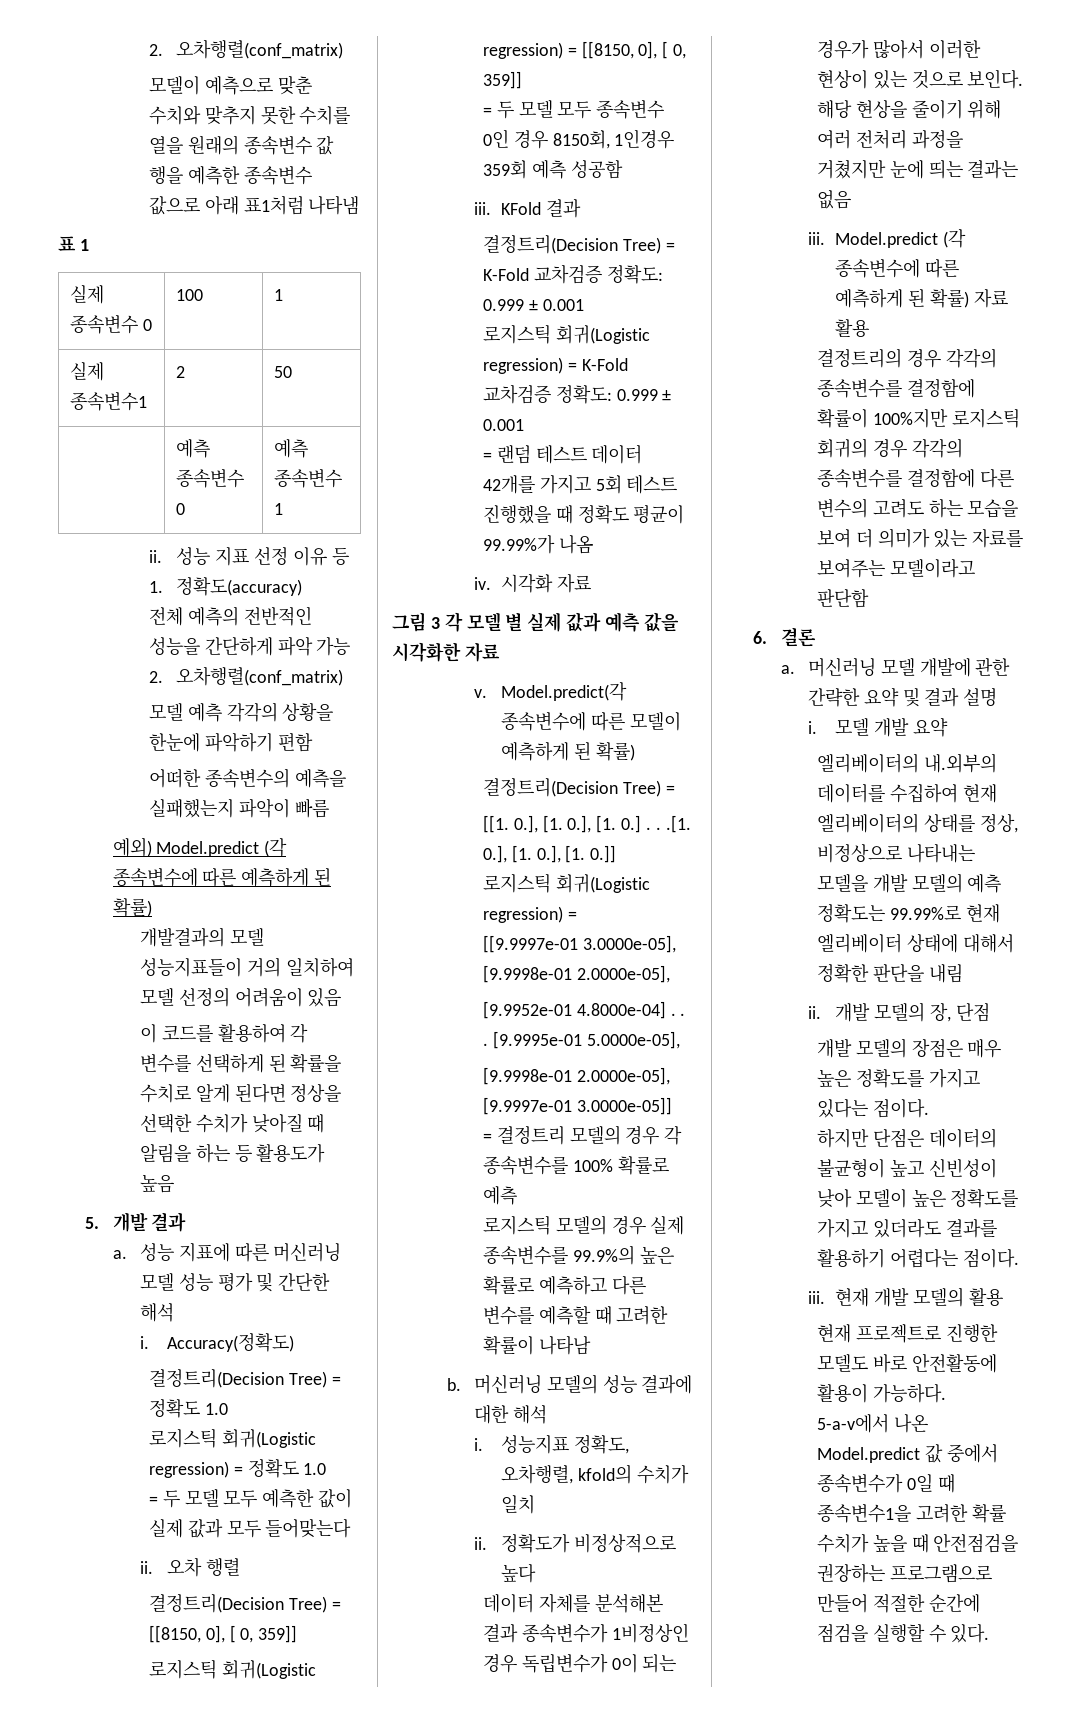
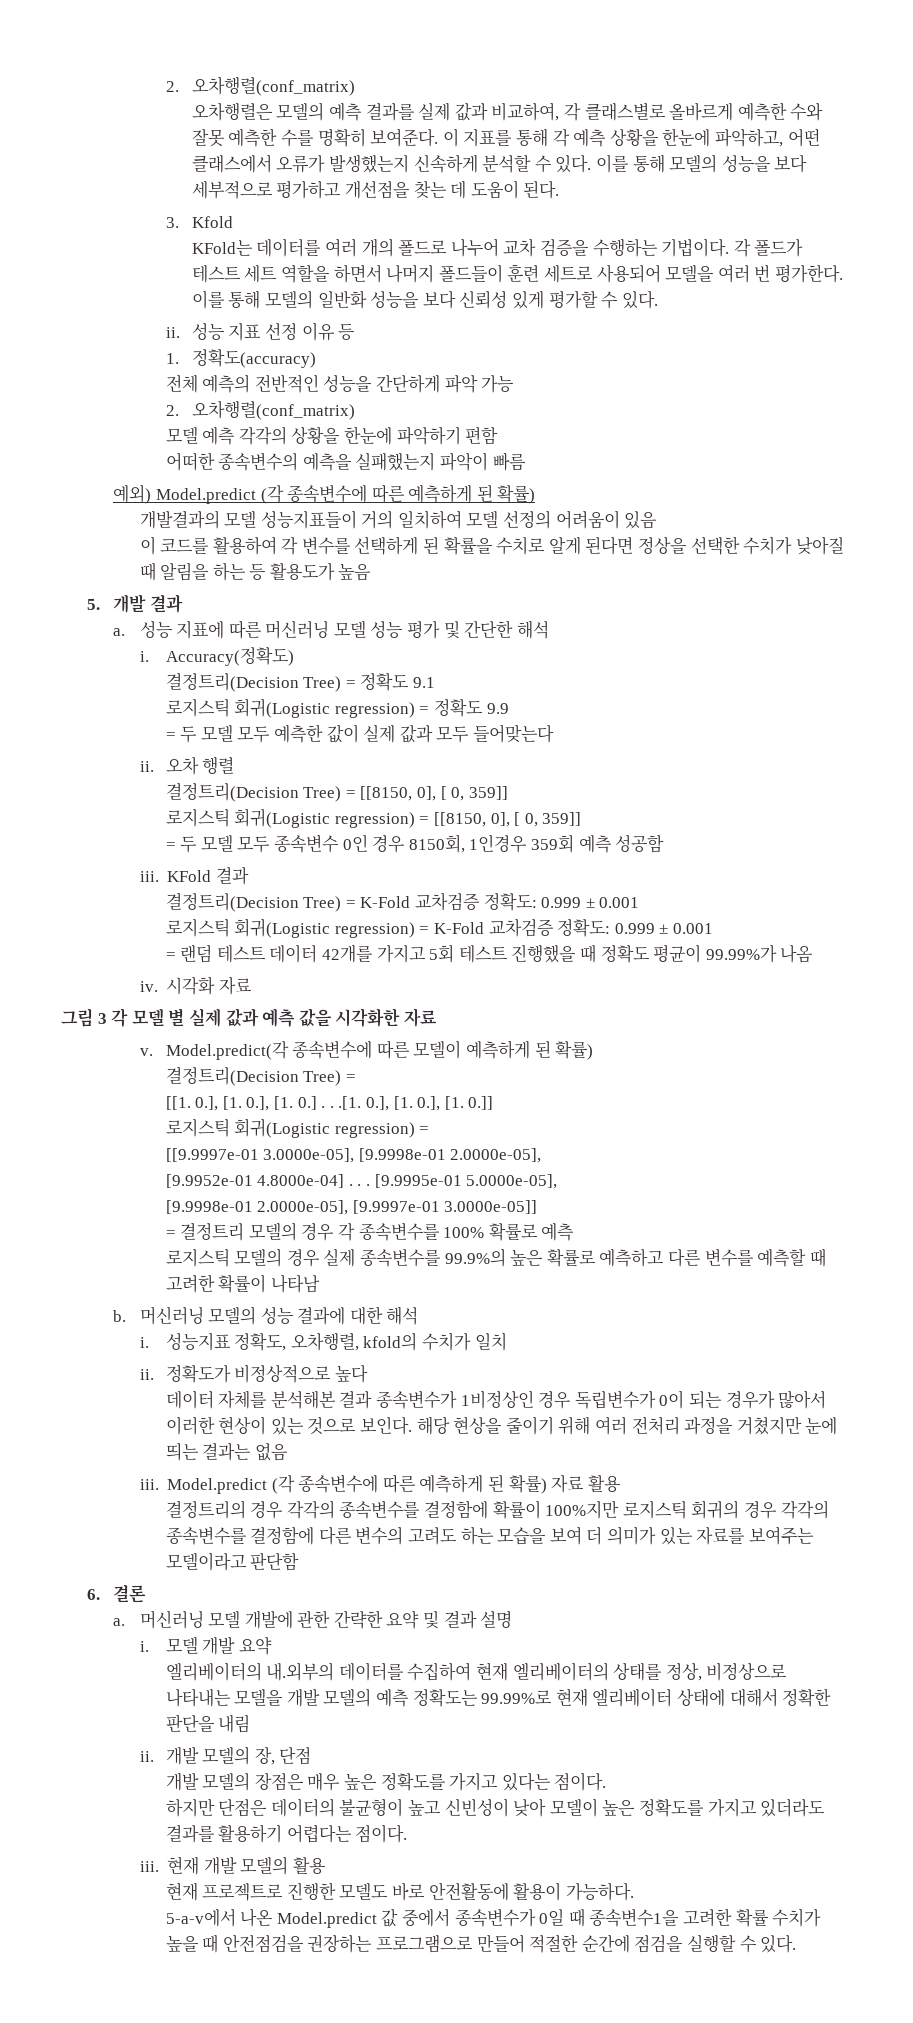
[148,39,344,59] [148,75,312,95] [148,105,351,125] [148,135,335,155] [148,166,312,185] [148,195,360,215] [58,236,89,251] [70,285,105,304] [70,315,153,334] [176,289,204,301] [274,289,284,301] [70,362,105,381] [70,392,148,411] [176,366,186,378] [274,366,293,378] [176,439,211,458] [176,469,245,488] [176,503,186,515] [274,439,309,458] [274,469,343,488] [274,503,284,515] 2. 오차행렬(conf_matrix) // 모델이 예측으로 맞춘 수치와 맞추지 못한 수치를 열을 원래의 종속변수 값 행을 예측한 종속변수 값으로 아래 표1처럼 나타냄 // 표 1 // 실제 종속변수 0 | 100 | 1 // 실제 종속변수1 | 2 | 50 // | 예측 종속변수 0 | 예측 종속변수 1 -> [165,76,355,96] [191,102,824,121] [191,128,820,147] [191,154,808,173] [191,180,560,199] [165,216,233,228] [191,238,804,257] [191,264,843,283] [191,290,658,309] 2. 오차행렬(conf_matrix) // 오차행렬은 모델의 예측 결과를 실제 값과 비교하여, 각 클래스별로 올바르게 예측한 수와 잘못 예측한 수를 명확히 보여준다. 이 지표를 통해 각 예측 상황을 한눈에 파악하고, 어떤 클래스에서 오류가 발생했는지 신속하게 분석할 수 있다. 이를 통해 모델의 성능을 보다 세부적으로 평가하고 개선점을 찾는 데 도움이 된다. // 3. Kfold // KFold는 데이터를 여러 개의 폴드로 나누어 교차 검증을 수행하는 기법이다. 각 폴드가 테스트 세트 역할을 하면서 나머지 폴드들이 훈련 세트로 사용되어 모델을 여러 번 평가한다. 이를 통해 모델의 일반화 성능을 보다 신뢰성 있게 평가할 수 있다.
[204,1403,228,1415] 1.0 -> [413,677,436,688] 9.1
[303,1463,327,1475] 1.0 -> [486,703,509,714] 9.9

